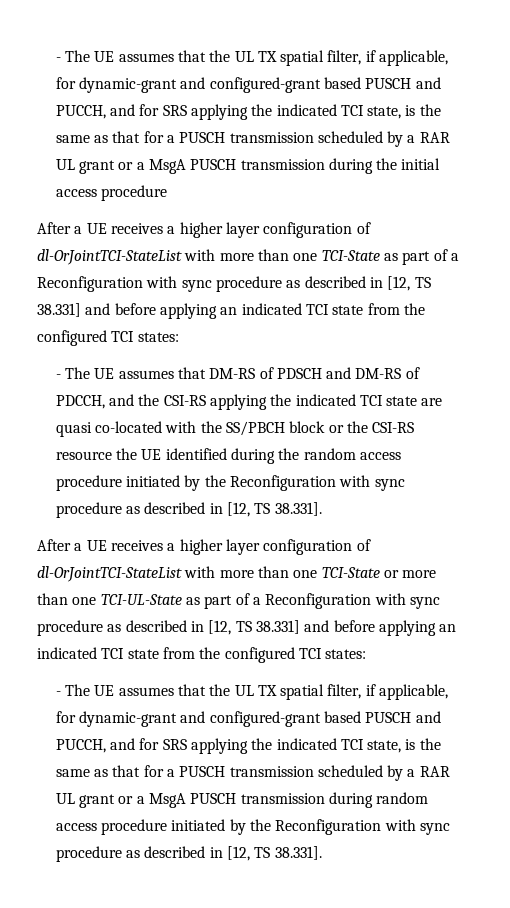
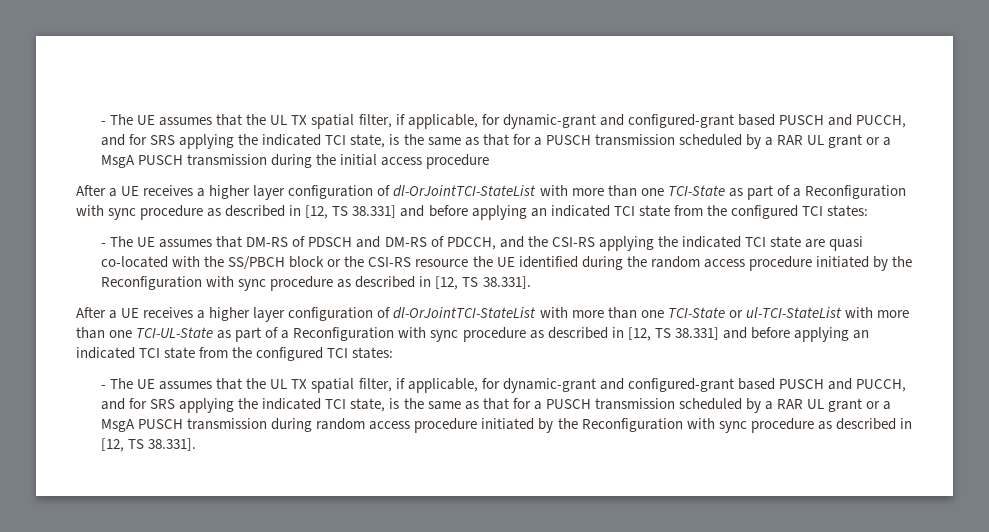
(399, 574) none -> [745,307,873,318] ul-TCI-StateList with

